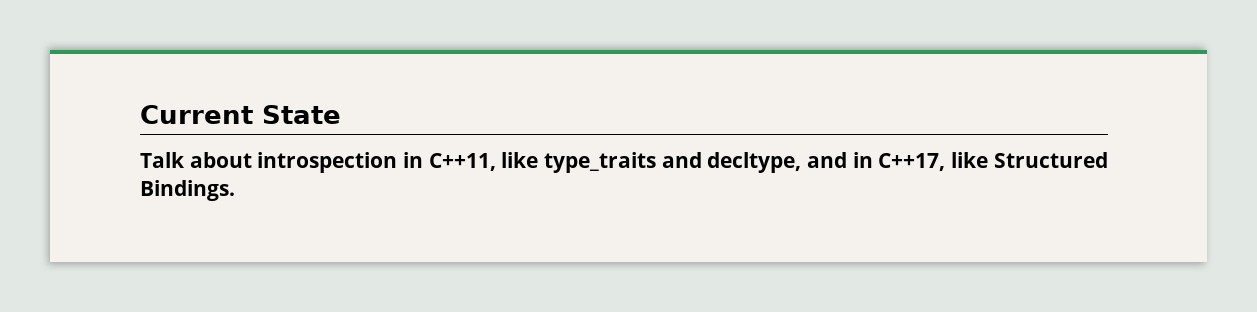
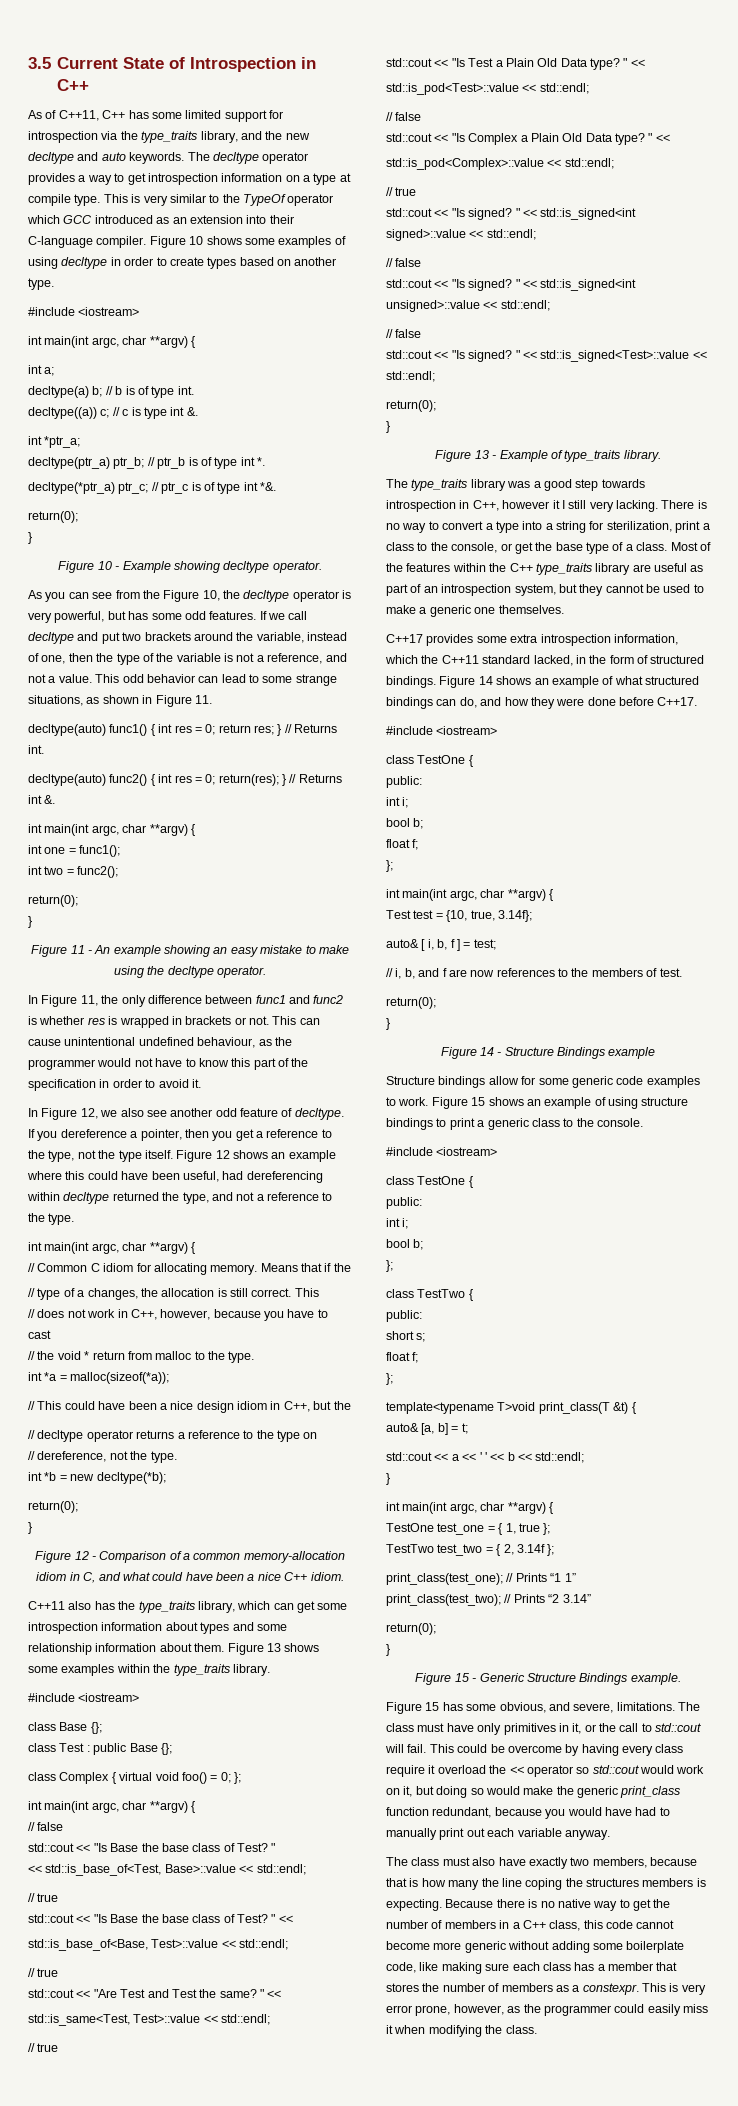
(140, 114) none -> [28,57,51,69] 3.5
[140,152,1108,173] [140,180,235,201] // Talk about introspection in C++11, like type_traits and decltype, and in C++17, like Structured Bindings. -> [169,57,317,72] [57,79,90,91] [28,110,283,122] [28,131,310,143] [28,152,309,164] [28,173,351,185] [28,194,334,206] [27,215,294,224] [28,236,346,248] [28,257,337,269] [28,278,54,290] [28,307,140,316] [28,336,195,348] [28,365,55,376] [28,386,194,398] [28,407,198,419] [28,436,81,448] [28,457,265,469] [28,482,276,494] [28,511,78,523] [28,532,32,544] [58,561,322,573] [28,590,352,602] [28,611,308,623] [28,632,347,644] [28,653,347,665] [28,674,337,686] [28,695,212,707] [28,724,338,736] [28,745,44,754] [28,774,342,786] [28,795,56,804] [28,824,195,836] [28,845,121,857] [28,866,119,878] [28,895,78,907] [28,916,32,928] [31,945,349,957] [113,966,267,978] [28,995,344,1007] [28,1016,320,1028] [28,1037,292,1048] [28,1058,309,1070] [28,1079,201,1091] [28,1108,344,1120] [28,1129,332,1141] [28,1150,336,1162] [27,1171,323,1183] [27,1192,333,1204] [28,1213,75,1225] [28,1242,195,1254] [28,1263,351,1275] [28,1288,319,1300] [28,1309,328,1321] [28,1330,51,1339] [28,1351,255,1363] [28,1372,170,1384] [28,1401,351,1413] [28,1430,318,1442] [28,1451,177,1463] [28,1472,166,1484] [28,1501,78,1513] [28,1522,32,1534] [35,1551,345,1563] [36,1572,344,1583] [28,1601,348,1613] [28,1622,287,1634] [28,1643,320,1655] [28,1664,270,1676] [28,1693,140,1702] [28,1722,102,1734] [28,1743,172,1755] [28,1772,241,1784] [28,1801,195,1813] [28,1822,64,1831] [28,1843,276,1852] [28,1864,306,1876] [28,1893,59,1902] [28,1914,293,1923] [28,1939,289,1951] [28,1968,59,1977] [28,1989,282,1998] [28,2014,271,2026] [28,2043,59,2052] [386,58,645,70] [386,83,589,95] [386,112,422,121] [386,133,670,145] [386,158,614,170] [386,187,417,196] [386,208,637,220] [386,229,536,241] [386,258,422,267] [386,279,637,291] [386,300,550,312] [386,329,422,338] [386,350,707,362] [386,371,435,382] [386,400,436,412] [386,421,390,433] [435,450,661,462] [386,479,645,491] [386,500,707,512] [386,521,710,533] [386,542,711,554] [386,563,704,575] [386,584,704,596] [386,605,564,617] [386,634,678,646] [385,655,705,666] [386,676,699,688] [386,697,698,709] [386,726,498,735] [386,755,473,767] [386,776,422,788] [386,797,409,808] [386,818,424,829] [386,839,419,850] [386,860,393,872] [386,889,553,901] [386,910,532,922] [386,939,496,951] [386,968,682,979] [386,997,436,1009] [386,1018,390,1030] [440,1047,656,1059] [386,1076,700,1088] [386,1097,689,1109] [386,1118,643,1130] [386,1147,498,1156] [386,1176,473,1188] [386,1197,422,1209] [386,1218,409,1229] [386,1239,424,1250] [386,1260,393,1272] [386,1289,473,1301] [386,1310,422,1322] [386,1331,426,1342] [386,1352,419,1363] [386,1373,393,1385] [386,1402,636,1414] [386,1423,468,1435] [386,1452,585,1463] [386,1473,390,1485] [386,1502,553,1514] [386,1523,551,1535] [386,1544,555,1556] [386,1573,576,1585] [386,1594,591,1606] [386,1623,436,1635] [386,1644,390,1656] [415,1673,681,1685] [386,1702,700,1714] [386,1723,702,1735] [385,1744,684,1756] [386,1765,705,1777] [386,1786,681,1798] [386,1807,670,1819] [386,1828,610,1840] [386,1857,697,1869] [386,1878,706,1890] [386,1899,671,1911] [386,1920,675,1931] [386,1941,685,1953] [386,1962,678,1974] [386,1983,706,1995] [386,2004,708,2016] [386,2025,537,2037] of Introspection in C++ // As of C++11, C++ has some limited support for introspection via the type_traits library, and the new decltype and auto keywords. The decltype operator provides a way to get introspection information on a type at compile type. This is very similar to the TypeOf operator which GCC introduced as an extension into their C-language compiler. Figure 10 shows some examples of using decltype in order to create types based on another type. // #include <iostream> // int main(int argc, char **argv) { // int a; // decltype(a) b; // b is of type int. // decltype((a)) c; // c is type int &. // int *ptr_a; // decltype(ptr_a) ptr_b; // ptr_b is of type int *. // decltype(*ptr_a) ptr_c; // ptr_c is of type int *&. // return(0); // } // Figure 10 - Example showing decltype operator. // As you can see from the Figure 10, the decltype operator is very powerful, but has some odd features. If we call decltype and put two brackets around the variable, instead of one, then the type of the variable is not a reference, and not a value. This odd behavior can lead to some strange situations, as shown in Figure 11. // decltype(auto) func1() { int res = 0; return res; } // Returns int. // decltype(auto) func2() { int res = 0; return(res); } // Returns int &. // int main(int argc, char **argv) { // int one = func1(); // int two = func2(); // return(0); // } // Figure 11 - An example showing an easy mistake to make using the decltype operator. // In Figure 11, the only difference between func1 and func2 is whether res is wrapped in brackets or not. This can cause unintentional undefined behaviour, as the programmer would not have to know this part of the specification in order to avoid it. // In Figure 12, we also see another odd feature of decltype. If you dereference a pointer, then you get a reference to the type, not the type itself. Figure 12 shows an example where this could have been useful, had dereferencing within decltype returned the type, and not a reference to the type. // int main(int argc, char **argv) { // // Common C idiom for allocating memory. Means that if the // // type of a changes, the allocation is still correct. This // // does not work in C++, however, because you have to cast // // the void * return from malloc to the type. // int *a = malloc(sizeof(*a)); // // This could have been a nice design idiom in C++, but the // // decltype operator returns a reference to the type on // // dereference, not the type. // int *b = new decltype(*b); // return(0); // } // Figure 12 - Comparison of a common memory-allocation idiom in C, and what could have been a nice C++ idiom. // C++11 also has the type_traits library, which can get some introspection information about types and some relationship information about them. Figure 13 shows some examples within the type_traits library. // #include <iostream> // class Base {}; // class Test : public Base {}; // class Complex { virtual void foo() = 0; }; // int main(int argc, char **argv) { // // false // std::cout << "Is Base the base class of Test? " // << std::is_base_of<Test, Base>::value << std::endl; // // true // std::cout << "Is Base the base class of Test? " << // std::is_base_of<Base, Test>::value << std::endl; // // true // std::cout << "Are Test and Test the same? " << // std::is_same<Test, Test>::value << std::endl; // // true // std::cout << "Is Test a Plain Old Data type? " << // std::is_pod<Test>::value << std::endl; // // false // std::cout << "Is Complex a Plain Old Data type? " << // std::is_pod<Complex>::value << std::endl; // // true // std::cout << "Is signed? " << std::is_signed<int signed>::value << std::endl; // // false // std::cout << "Is signed? " << std::is_signed<int unsigned>::value << std::endl; // // false // std::cout << "Is signed? " << std::is_signed<Test>::value << std::endl; // return(0); // } // Figure 13 - Example of type_traits library. // The type_traits library was a good step towards introspection in C++, however it I still very lacking. There is no way to convert a type into a string for sterilization, print a class to the console, or get the base type of a class. Most of the features within the C++ type_traits library are useful as part of an introspection system, but they cannot be used to make a generic one themselves. // C++17 provides some extra introspection information, which the C++11 standard lacked, in the form of structured bindings. Figure 14 shows an example of what structured bindings can do, and how they were done before C++17. // #include <iostream> // class TestOne { // public: // int i; // bool b; // float f; // }; // int main(int argc, char **argv) { // Test test = {10, true, 3.14f}; // auto& [ i, b, f ] = test; // // i, b, and f are now references to the members of test. // return(0); // } // Figure 14 - Structure Bindings example // Structure bindings allow for some generic code examples to work. Figure 15 shows an example of using structure bindings to print a generic class to the console. // #include <iostream> // class TestOne { // public: // int i; // bool b; // }; // class TestTwo { // public: // short s; // float f; // }; // template<typename T>void print_class(T &t) { // auto& [a, b] = t; // std::cout << a << ' ' << b << std::endl; // } // int main(int argc, char **argv) { // TestOne test_one = { 1, true }; // TestTwo test_two = { 2, 3.14f }; // print_class(test_one); // Prints “1 1” // print_class(test_two); // Prints “2 3.14” // return(0); // } // Figure 15 - Generic Structure Bindings example. // Figure 15 has some obvious, and severe, limitations. The class must have only primitives in it, or the call to std::cout will fail. This could be overcome by having every class require it overload the << operator so std::cout would work on it, but doing so would make the generic print_class function redundant, because you would have had to manually print out each variable anyway. // The class must also have exactly two members, because that is how many the line coping the structures members is expecting. Because there is no native way to get the number of members in a C++ class, this code cannot become more generic without adding some boilerplate code, like making sure each class has a member that stores the number of members as a constexpr. This is very error prone, however, as the programmer could easily miss it when modifying the class.

